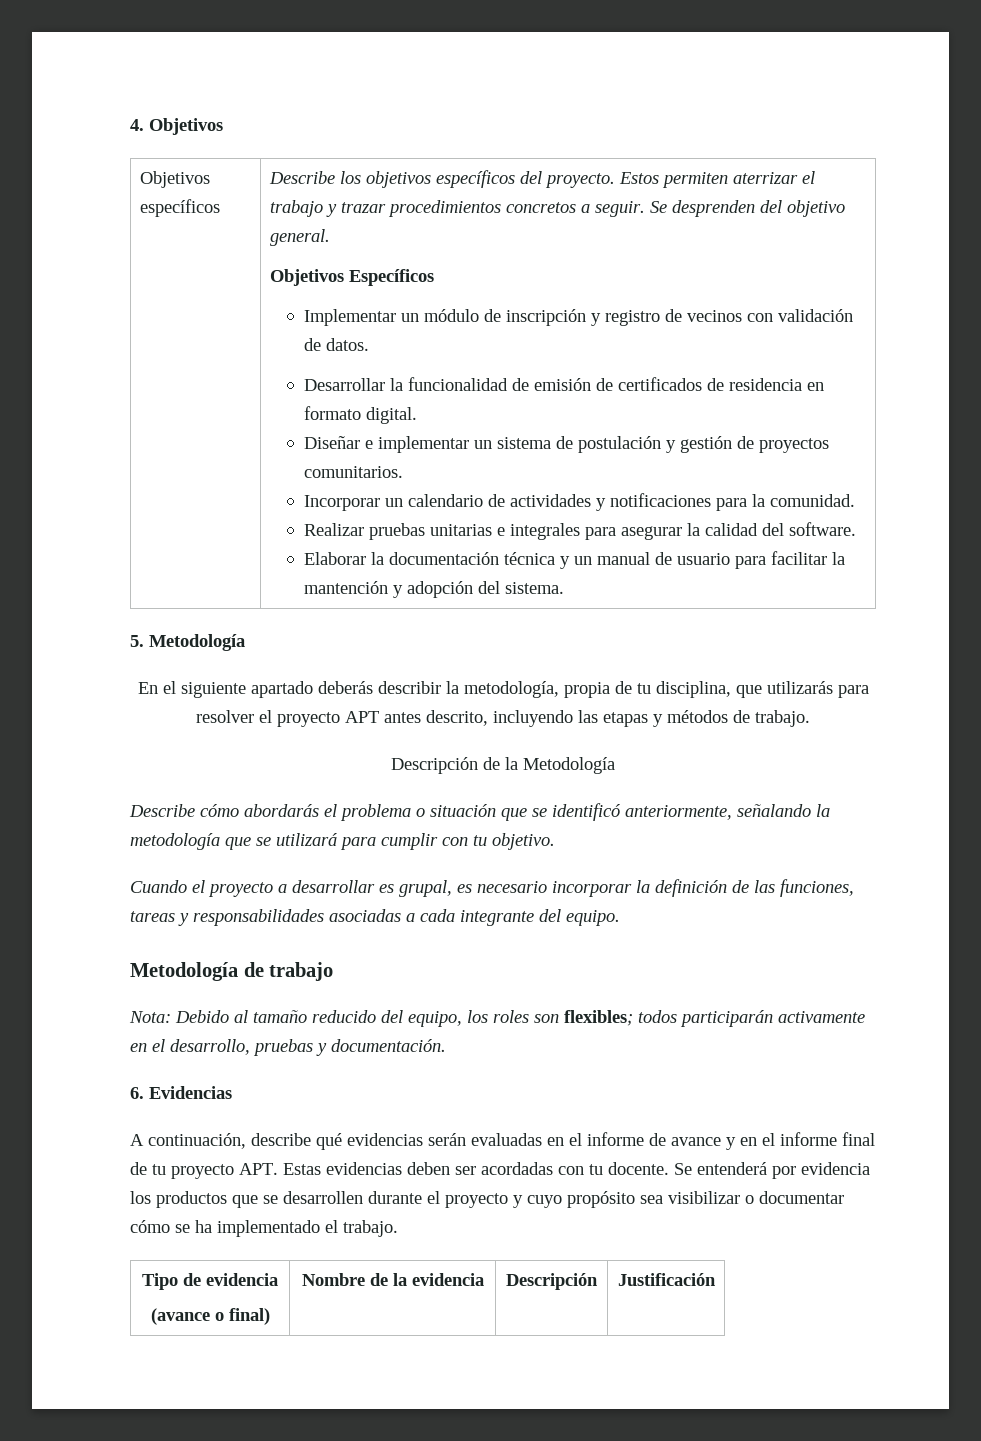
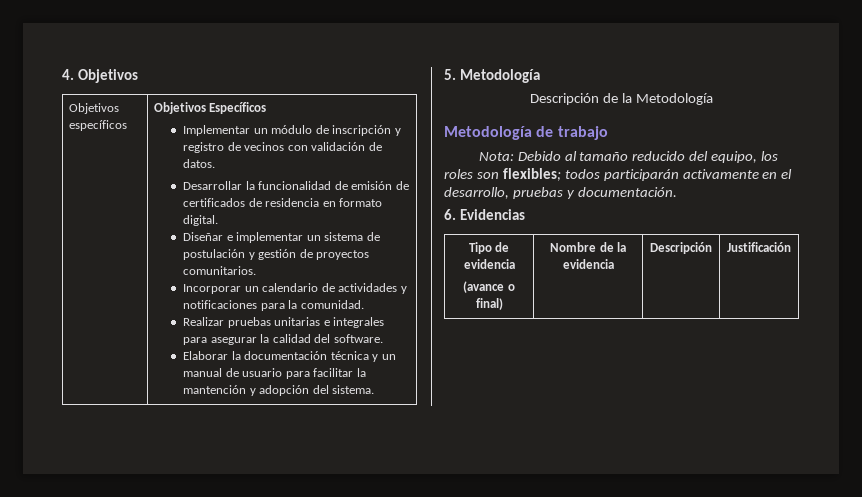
[268,170,815,188] [269,200,845,217] [269,229,330,246] Describe los objetivos específicos del proyecto. Estos permiten aterrizar el trabajo y trazar procedimientos concretos a seguir. Se desprenden del objetivo general. // -> (127, 125) none
[137,681,869,698] [196,710,810,727] [391,757,615,774] [129,803,830,821] [130,833,555,850] [130,879,854,897] [130,909,620,926] En el siguiente apartado deberás describir la metodología, propia de tu disciplina, que utilizarás para resolver el proyecto APT antes descrito, incluyendo las etapas y métodos de trabajo. // Descripción de la Metodología // Describe cómo abordarás el problema o situación que se identificó anteriormente, señalando la metodología que se utilizará para cumplir con tu objetivo. // Cuando el proyecto a desarrollar es grupal, es necesario incorporar la definición de las funciones, tareas y responsabilidades asociadas a cada integrante del equipo. -> [530,93,713,105] Descripción de la Metodología
[130,1132,875,1150] [130,1162,870,1179] [130,1191,844,1208] [130,1220,398,1237] // A continuación, describe qué evidencias serán evaluadas en el informe de avance y en el informe final de tu proyecto APT. Estas evidencias deben ser acordadas con tu docente. Se entenderá por evidencia los productos que se desarrollen durante el proyecto y cuyo propósito sea visibilizar o documentar cómo se ha implementado el trabajo. -> (525, 214) none

